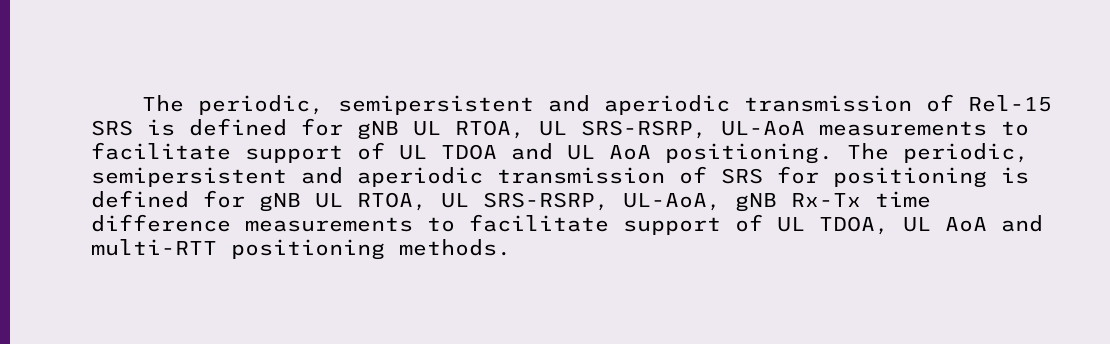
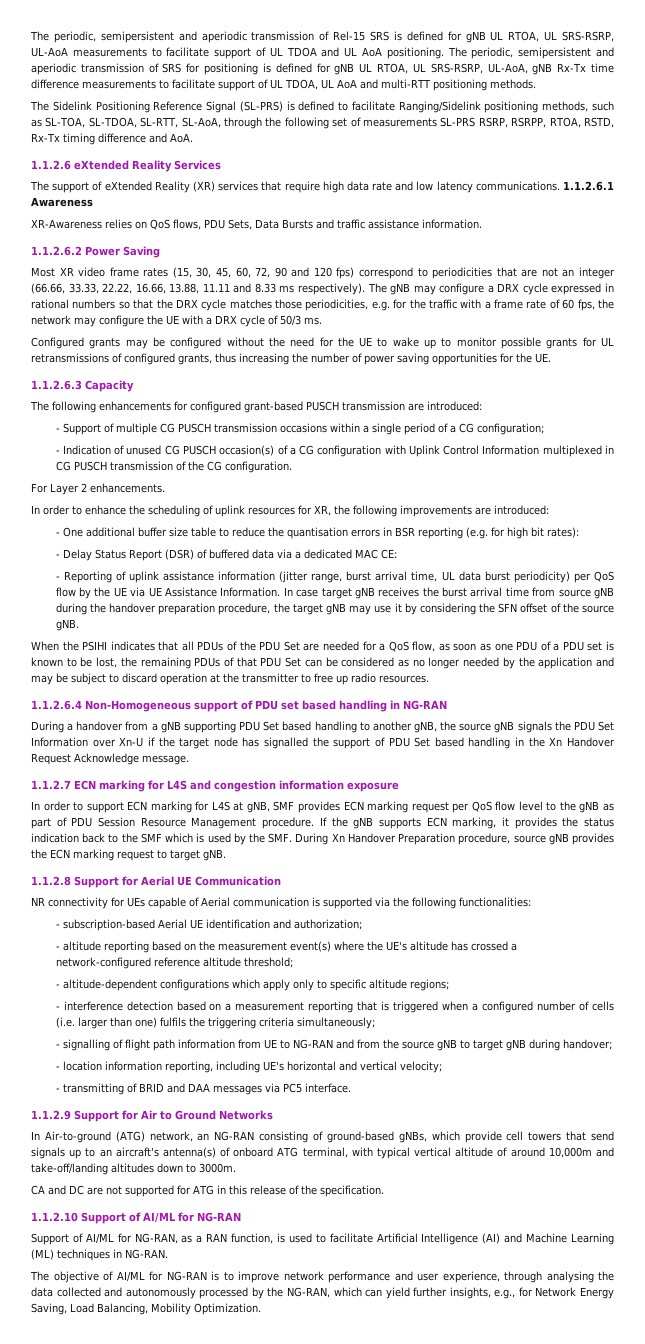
(511, 247) none -> [30,101,614,113] [31,117,614,129] [31,133,193,145] [31,160,221,172] [30,181,614,193] [31,197,93,207] [31,219,482,230] [31,246,160,258] [31,267,615,279] [31,283,614,295] [31,299,615,311] [31,315,322,327] [31,337,614,349] [31,353,551,365] [31,380,134,392] [30,401,482,413] [55,423,544,435] [55,445,614,457] [55,461,292,473] [31,483,165,495] [31,505,549,517] [55,527,579,539] [55,549,397,561] [55,571,614,583] [55,587,615,599] [55,603,615,615] [55,619,79,631] [31,641,615,652] [31,657,615,669] [31,673,429,685] [31,700,447,712] [31,721,614,733] [31,737,616,749] [31,753,189,765] [31,780,399,792] [31,801,614,813] [31,817,614,829] [31,833,614,845] [31,849,226,861] [31,876,281,888] [31,897,531,909] [55,919,362,931] [55,941,517,953] [55,957,293,969] [55,979,449,991] [55,1001,614,1013] [55,1017,375,1029] [55,1039,612,1051] [55,1061,442,1073] [55,1083,351,1095] [31,1110,273,1122] [31,1131,615,1143] [31,1147,614,1159] [31,1163,236,1175] [31,1185,384,1197] [31,1212,241,1224] [31,1233,615,1245] [31,1249,168,1261] [30,1271,614,1283] [31,1287,614,1299] [31,1303,261,1315] // The Sidelink Positioning Reference Signal (SL-PRS) is defined to facilitate Ranging/Sidelink positioning methods, such as SL-TOA, SL-TDOA, SL-RTT, SL-AoA, through the following set of measurements SL-PRS RSRP, RSRPP, RTOA, RSTD, Rx-Tx timing difference and AoA. // 1.1.2.6 eXtended Reality Services // The support of eXtended Reality (XR) services that require high data rate and low latency communications. 1.1.2.6.1 Awareness // XR-Awareness relies on QoS flows, PDU Sets, Data Bursts and traffic assistance information. // 1.1.2.6.2 Power Saving // Most XR video frame rates (15, 30, 45, 60, 72, 90 and 120 fps) correspond to periodicities that are not an integer (66.66, 33.33, 22.22, 16.66, 13.88, 11.11 and 8.33 ms respectively). The gNB may configure a DRX cycle expressed in rational numbers so that the DRX cycle matches those periodicities, e.g. for the traffic with a frame rate of 60 fps, the network may configure the UE with a DRX cycle of 50/3 ms. // Configured grants may be configured without the need for the UE to wake up to monitor possible grants for UL retransmissions of configured grants, thus increasing the number of power saving opportunities for the UE. // 1.1.2.6.3 Capacity // The following enhancements for configured grant-based PUSCH transmission are introduced: // - Support of multiple CG PUSCH transmission occasions within a single period of a CG configuration; // - Indication of unused CG PUSCH occasion(s) of a CG configuration with Uplink Control Information multiplexed in CG PUSCH transmission of the CG configuration. // For Layer 2 enhancements. // In order to enhance the scheduling of uplink resources for XR, the following improvements are introduced: // - One additional buffer size table to reduce the quantisation errors in BSR reporting (e.g. for high bit rates): // - Delay Status Report (DSR) of buffered data via a dedicated MAC CE: // - Reporting of uplink assistance information (jitter range, burst arrival time, UL data burst periodicity) per QoS flow by the UE via UE Assistance Information. In case target gNB receives the burst arrival time from source gNB during the handover preparation procedure, the target gNB may use it by considering the SFN offset of the source gNB. // When the PSIHI indicates that all PDUs of the PDU Set are needed for a QoS flow, as soon as one PDU of a PDU set is known to be lost, the remaining PDUs of that PDU Set can be considered as no longer needed by the application and may be subject to discard operation at the transmitter to free up radio resources. // 1.1.2.6.4 Non-Homogeneous support of PDU set based handling in NG-RAN // During a handover from a gNB supporting PDU Set based handling to another gNB, the source gNB signals the PDU Set Information over Xn-U if the target node has signalled the support of PDU Set based handling in the Xn Handover Request Acknowledge message. // 1.1.2.7 ECN marking for L4S and congestion information exposure // In order to support ECN marking for L4S at gNB, SMF provides ECN marking request per QoS flow level to the gNB as part of PDU Session Resource Management procedure. If the gNB supports ECN marking, it provides the status indication back to the SMF which is used by the SMF. During Xn Handover Preparation procedure, source gNB provides the ECN marking request to target gNB. // 1.1.2.8 Support for Aerial UE Communication // NR connectivity for UEs capable of Aerial communication is supported via the following functionalities: // - subscription-based Aerial UE identification and authorization; // - altitude reporting based on the measurement event(s) where the UE's altitude has crossed a network-configured reference altitude threshold; // - altitude-dependent configurations which apply only to specific altitude regions; // - interference detection based on a measurement reporting that is triggered when a configured number of cells (i.e. larger than one) fulfils the triggering criteria simultaneously; // - signalling of flight path information from UE to NG-RAN and from the source gNB to target gNB during handover; // - location information reporting, including UE's horizontal and vertical velocity; // - transmitting of BRID and DAA messages via PC5 interface. // 1.1.2.9 Support for Air to Ground Networks // In Air-to-ground (ATG) network, an NG-RAN consisting of ground-based gNBs, which provide cell towers that send signals up to an aircraft's antenna(s) of onboard ATG terminal, with typical vertical altitude of around 10,000m and take-off/landing altitudes down to 3000m. // CA and DC are not supported for ATG in this release of the specification. // 1.1.2.10 Support of AI/ML for NG-RAN // Support of AI/ML for NG-RAN, as a RAN function, is used to facilitate Artificial Intelligence (AI) and Machine Learning (ML) techniques in NG-RAN. // The objective of AI/ML for NG-RAN is to improve network performance and user experience, through analysing the data collected and autonomously processed by the NG-RAN, which can yield further insights, e.g., for Network Energy Saving, Load Balancing, Mobility Optimization.

